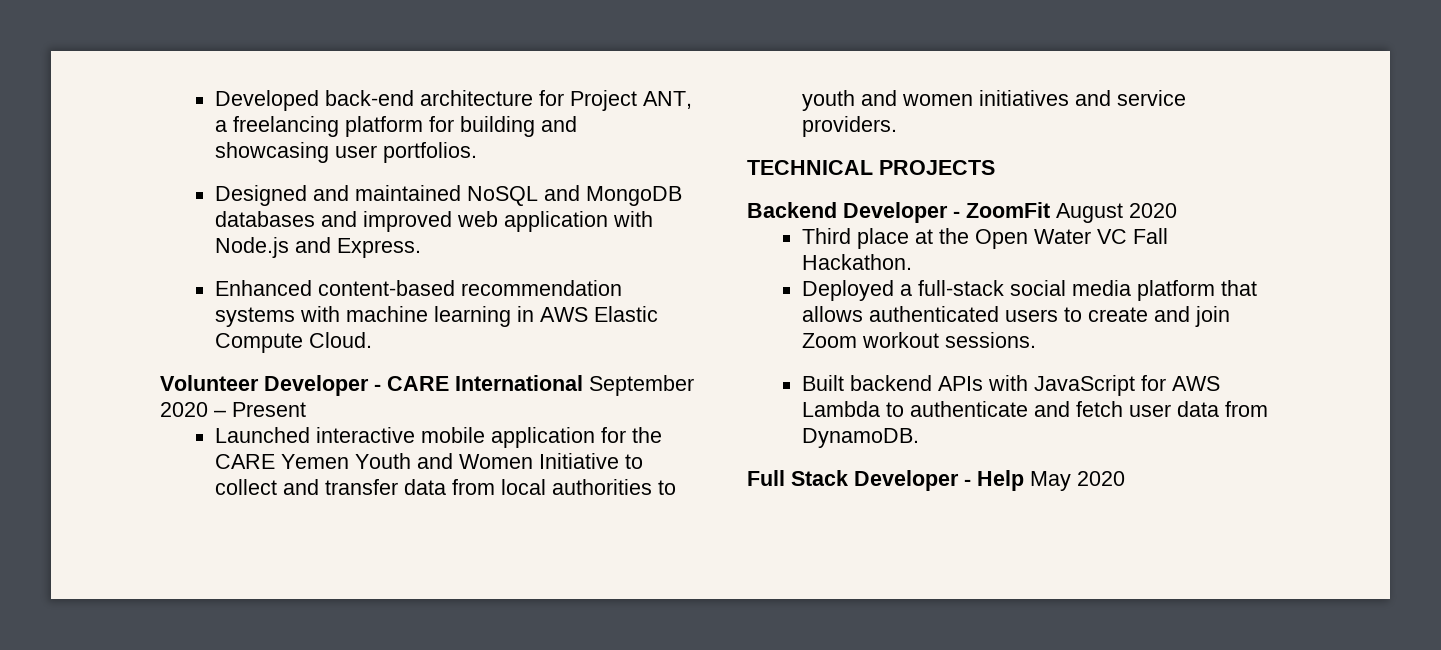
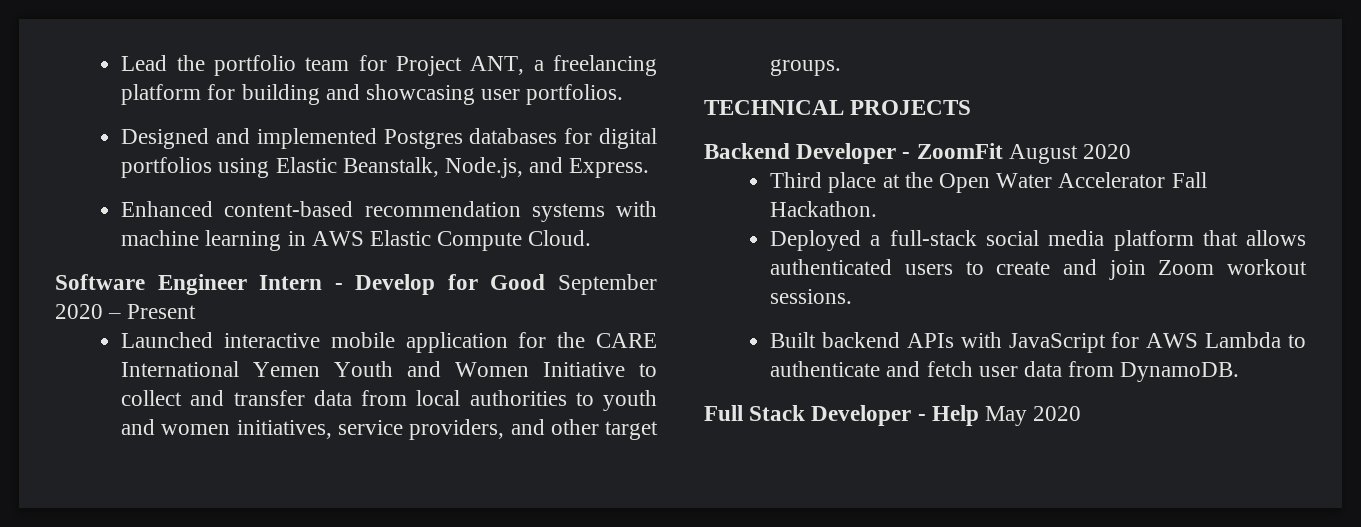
[214,90,533,111] Developed back-end architecture -> [121,55,350,76] Lead the portfolio team
[354,185,682,206] [214,211,653,232] [214,237,289,258] maintained NoSQL and MongoDB databases and improved web application with Node.js -> [256,128,657,149] [121,157,524,178] implemented Postgres databases for digital portfolios using Elastic Beanstalk, Node.js,
[160,375,583,396] Volunteer Developer - CARE International -> [55,274,546,295] Software Engineer Intern - Develop for Good
(275, 461) none -> [121,361,240,377] International
[978,90,1186,106] [801,116,897,137] initiatives and service providers. -> [236,419,658,440] [770,59,842,76] initiatives, service providers, and other target groups.
[1096,229,1127,244] VC -> [1058,172,1166,188] Accelerator

